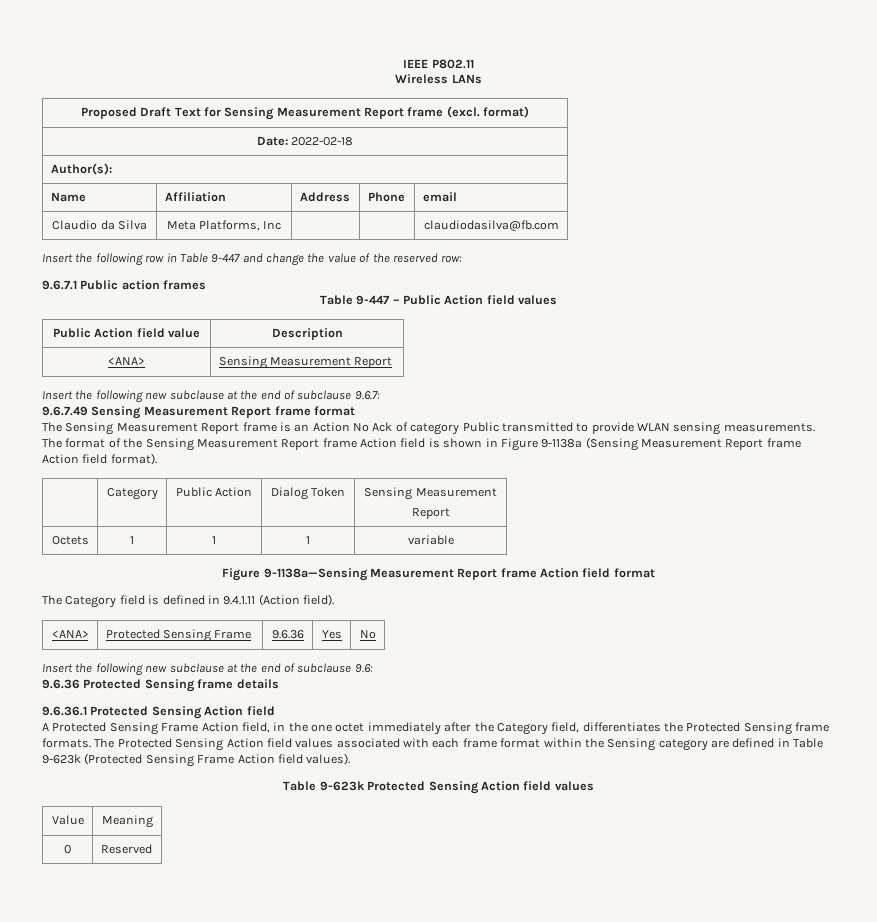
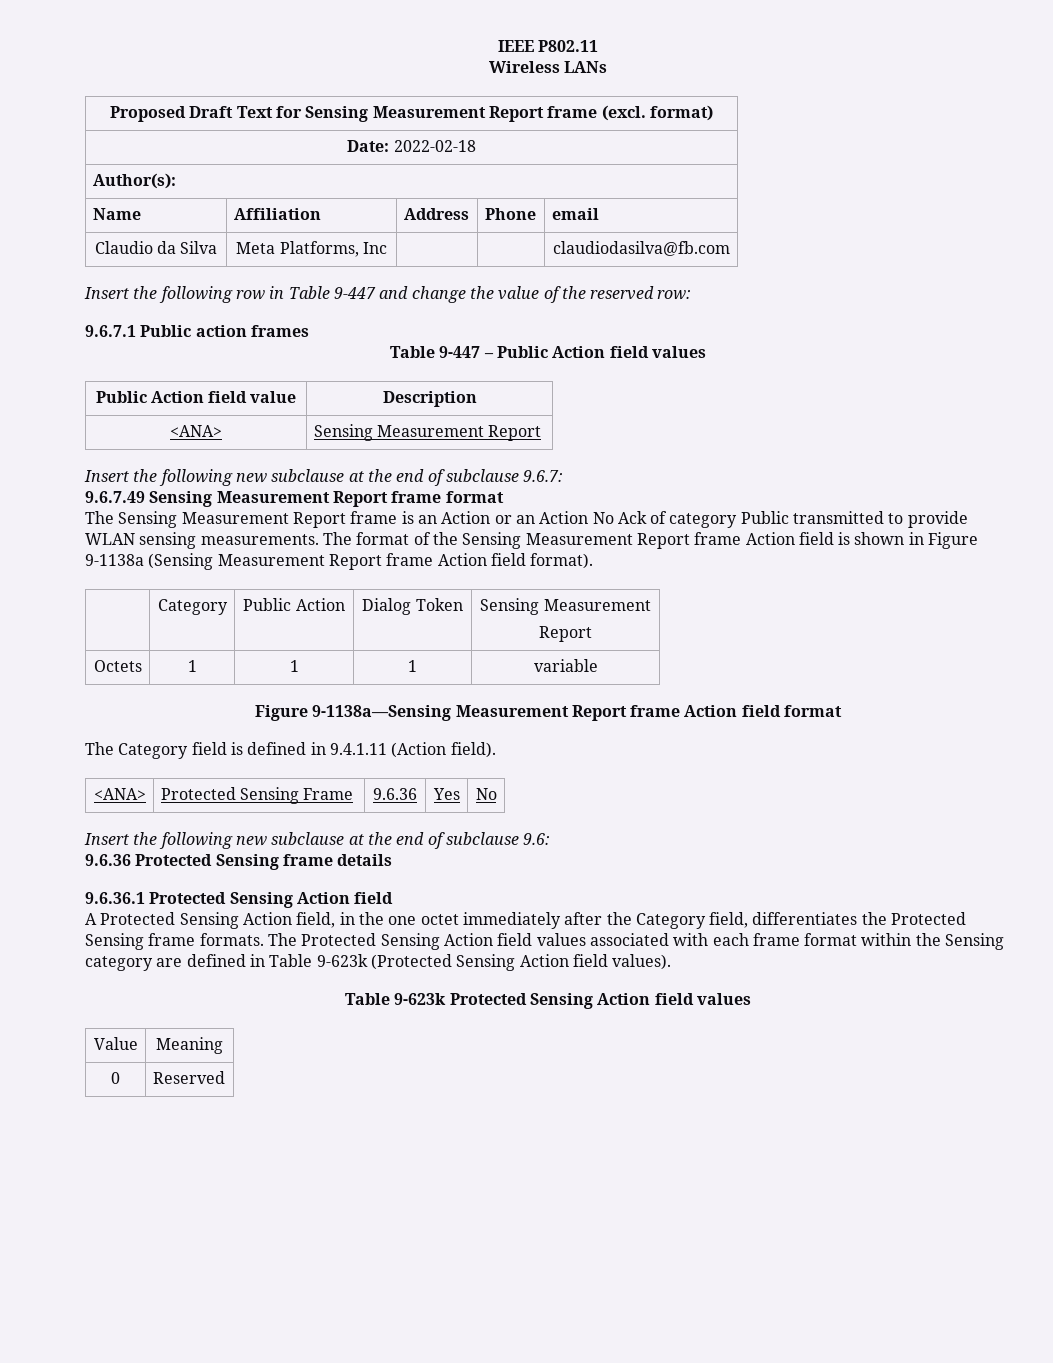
(350, 427) none -> [494,511,589,524] or an Action
[161,723,199,732] Frame -> (239, 920) none
[197,755,235,764] Frame -> (516, 962) none

